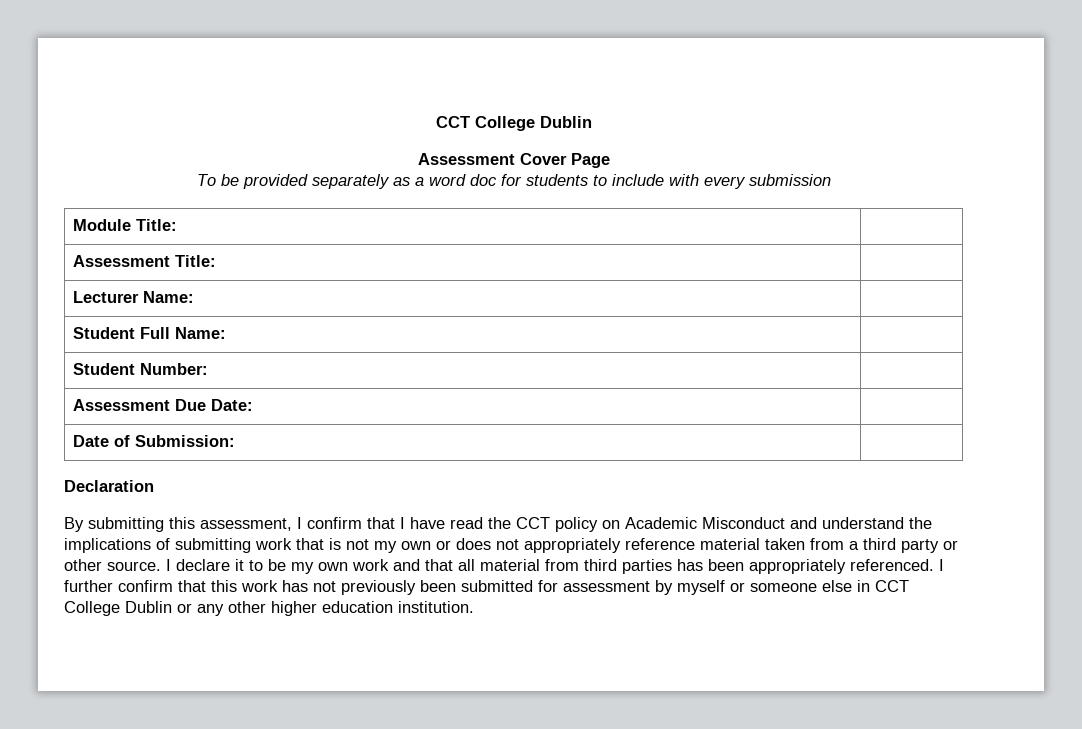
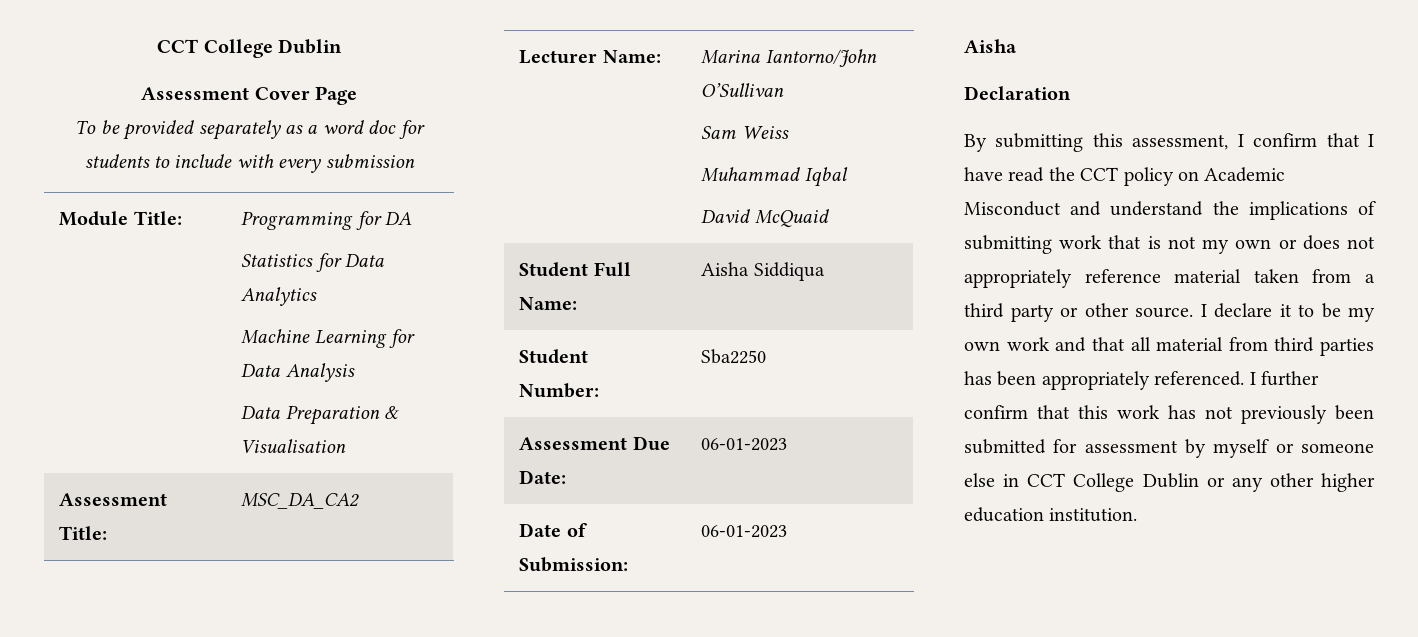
(177, 225) none -> [241,211,413,230] [241,253,385,272] [241,287,318,306] [241,329,416,348] [241,363,355,382] [241,405,400,425] [241,439,347,454] Programming for DA // Statistics for Data Analytics // Machine Learning for Data Analysis // Data Preparation & Visualisation
(216, 261) none -> [241,493,361,509] MSC_DA_CA2
(194, 297) none -> [701,49,877,67] [701,83,785,97] [701,126,789,139] [701,167,848,187] [701,209,829,228] Marina Iantorno/John O’Sullivan // Sam Weiss // Muhammad Iqbal // David McQuaid
(226, 333) none -> [701,262,825,281] Aisha Siddiqua
(208, 369) none -> [701,349,767,364] Sba2250
(253, 405) none -> [701,438,788,451] 06-01-2023
(235, 441) none -> [701,525,788,538] [964,39,1017,53] 06-01-2023 // Aisha

